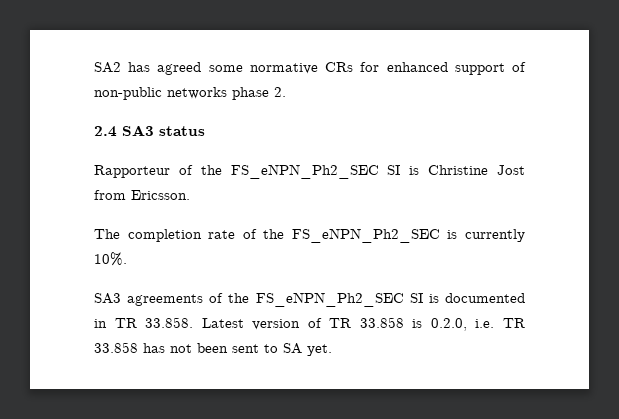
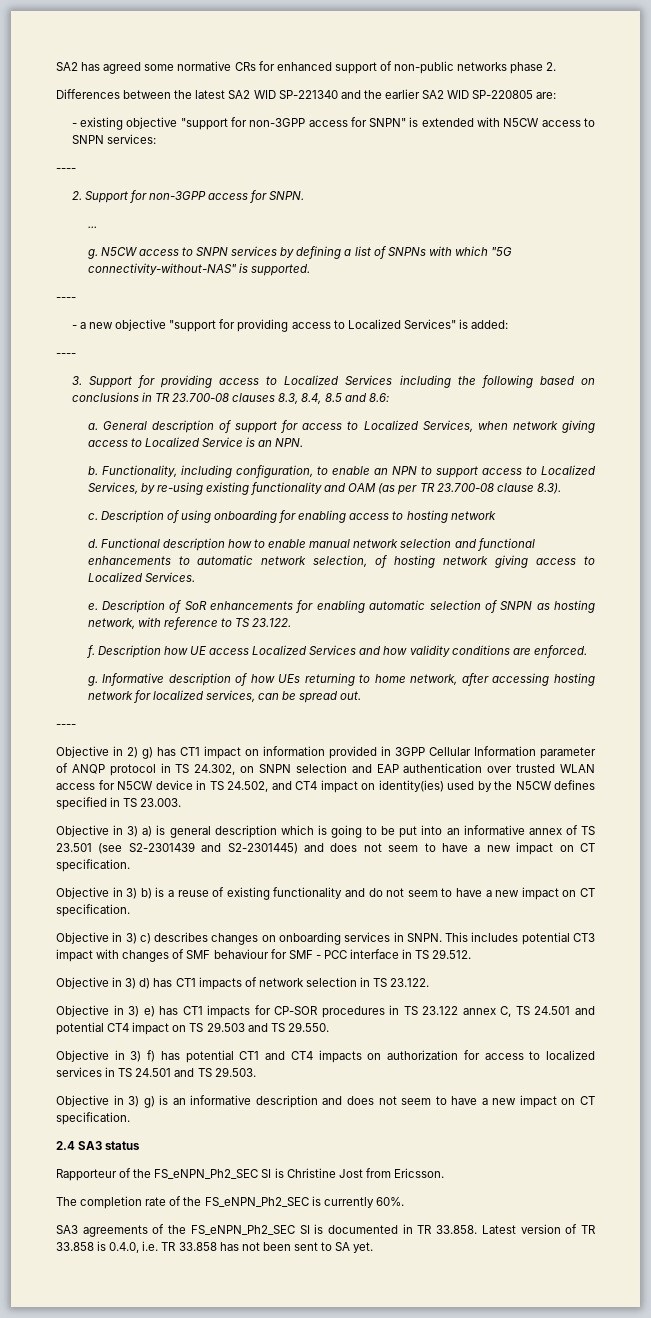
(286, 92) none -> [56,89,557,99] [71,117,596,130] [71,134,156,144] [56,168,76,172] [71,190,305,203] [87,226,97,228] [87,246,513,259] [87,263,310,276] [56,297,76,301] [71,319,509,332] [56,353,76,357] [71,375,596,388] [71,392,389,404] [87,420,595,433] [87,437,304,447] [87,465,597,478] [87,482,561,495] [87,510,496,523] [87,538,535,551] [87,555,595,568] [87,572,195,582] [87,600,595,613] [87,617,292,630] [86,645,587,658] [87,673,596,686] [87,690,362,703] [56,724,76,728] [56,746,596,759] [56,763,595,776] [56,780,595,793] [56,797,182,810] [56,825,595,838] [56,842,595,855] [56,859,130,872] [56,887,596,900] [56,904,130,917] [56,932,595,945] [56,949,472,962] [56,977,430,990] [56,1005,595,1018] [56,1022,329,1035] [56,1050,595,1063] [56,1067,256,1077] [56,1095,595,1108] [56,1112,130,1125] // Differences between the latest SA2 WID SP-221340 and the earlier SA2 WID SP-220805 are: // - existing objective "support for non-3GPP access for SNPN" is extended with N5CW access to SNPN services: // ---- // 2. Support for non-3GPP access for SNPN. // ... // g. N5CW access to SNPN services by defining a list of SNPNs with which "5G connectivity-without-NAS" is supported. // ---- // - a new objective "support for providing access to Localized Services" is added: // ---- // 3. Support for providing access to Localized Services including the following based on conclusions in TR 23.700-08 clauses 8.3, 8.4, 8.5 and 8.6: // a. General description of support for access to Localized Services, when network giving access to Localized Service is an NPN. // b. Functionality, including configuration, to enable an NPN to support access to Localized Services, by re-using existing functionality and OAM (as per TR 23.700-08 clause 8.3). // c. Description of using onboarding for enabling access to hosting network // d. Functional description how to enable manual network selection and functional enhancements to automatic network selection, of hosting network giving access to Localized Services. // e. Description of SoR enhancements for enabling automatic selection of SNPN as hosting network, with reference to TS 23.122. // f. Description how UE access Localized Services and how validity conditions are enforced. // g. Informative description of how UEs returning to home network, after accessing hosting network for localized services, can be spread out. // ---- // Objective in 2) g) has CT1 impact on information provided in 3GPP Cellular Information parameter of ANQP protocol in TS 24.302, on SNPN selection and EAP authentication over trusted WLAN access for N5CW device in TS 24.502, and CT4 impact on identity(ies) used by the N5CW defines specified in TS 23.003. // Objective in 3) a) is general description which is going to be put into an informative annex of TS 23.501 (see S2-2301439 and S2-2301445) and does not seem to have a new impact on CT specification. // Objective in 3) b) is a reuse of existing functionality and do not seem to have a new impact on CT specification. // Objective in 3) c) describes changes on onboarding services in SNPN. This includes potential CT3 impact with changes of SMF behaviour for SMF - PCC interface in TS 29.512. // Objective in 3) d) has CT1 impacts of network selection in TS 23.122. // Objective in 3) e) has CT1 impacts for CP-SOR procedures in TS 23.122 annex C, TS 24.501 and potential CT4 impact on TS 29.503 and TS 29.550. // Objective in 3) f) has potential CT1 and CT4 impacts on authorization for access to localized services in TS 24.501 and TS 29.503. // Objective in 3) g) is an informative description and does not seem to have a new impact on CT specification.
[94,252,127,266] 10%. -> [375,1197,404,1206] 60%.
[430,318,467,331] 0.2.0, -> [109,1242,140,1253] 0.4.0,

